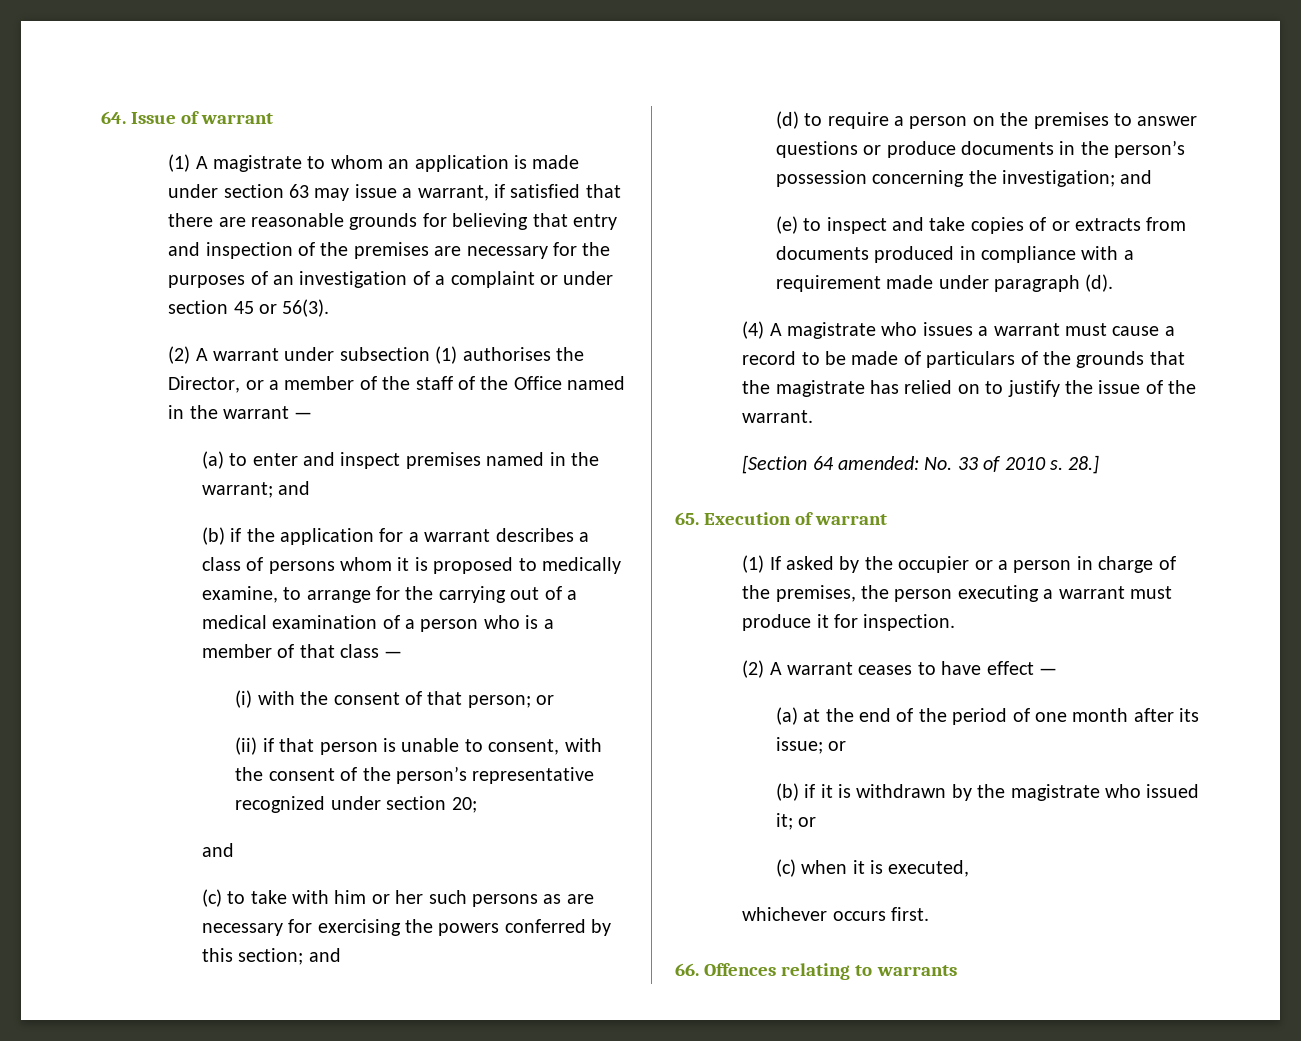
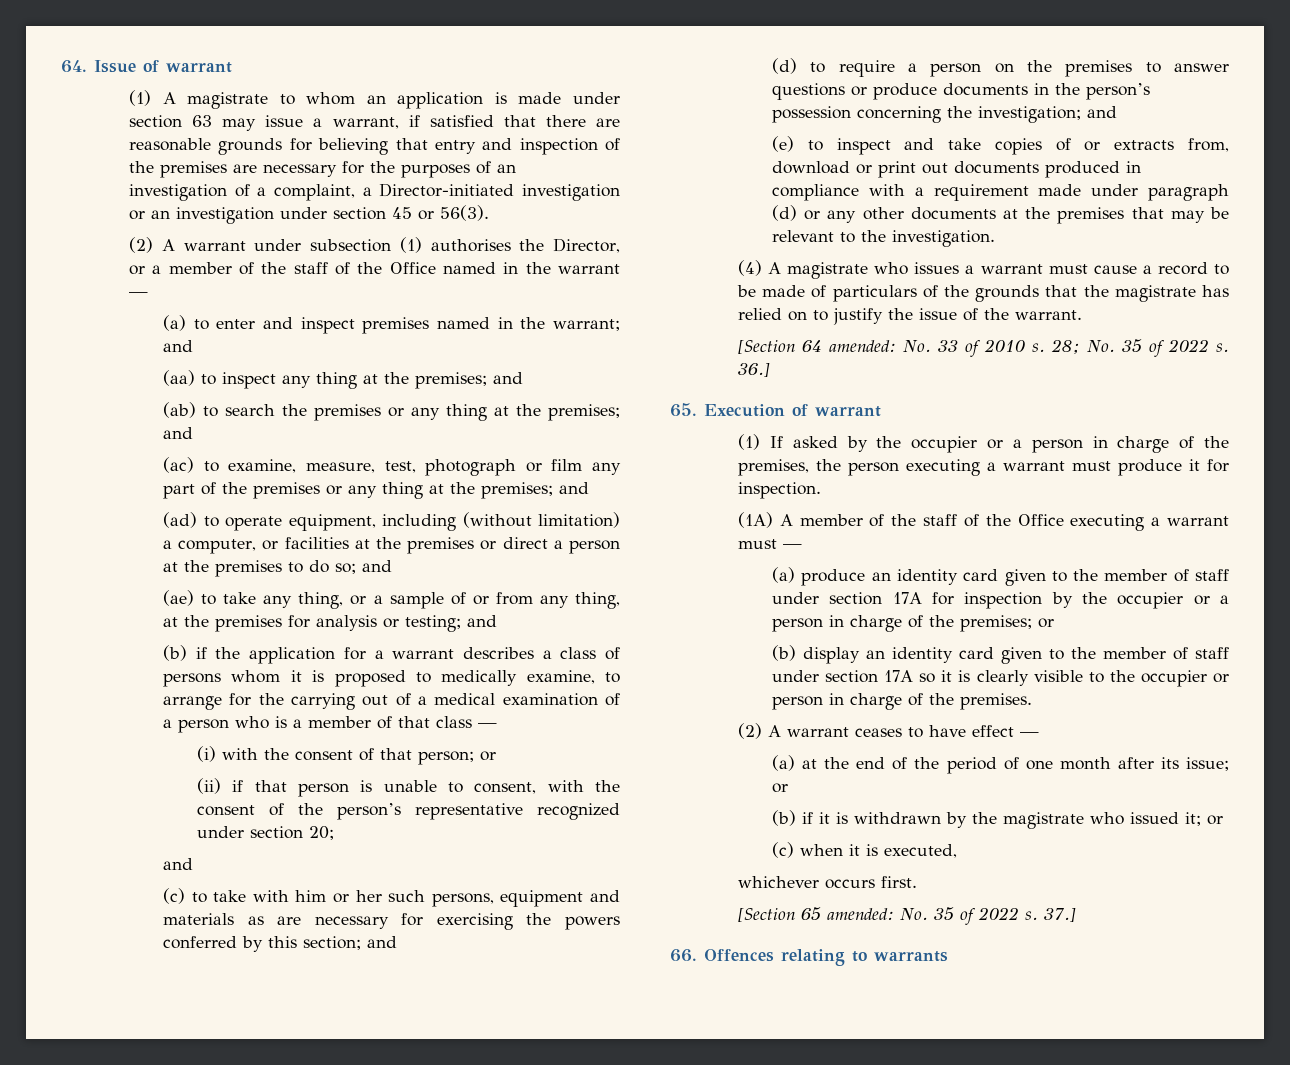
[450,271,558,288] complaint or -> [274,183,620,201] [129,207,275,224] complaint, a Director-initiated investigation or an investigation
(311, 488) none -> [163,370,524,389] [163,402,620,421] [163,427,194,439] [163,457,621,476] [163,482,590,499] [163,512,620,531] [163,537,620,554] [163,560,393,577] [163,590,621,609] [163,615,498,632] // (aa) to inspect any thing at the premises; and // (ab) to search the premises or any thing at the premises; and // (ac) to examine, measure, test, photograph or film any part of the premises or any thing at the premises; and // (ad) to operate equipment, including (without limitation) a computer, or facilities at the premises or direct a person at the premises to do so; and // (ae) to take any thing, or a sample of or from any thing, at the premises for analysis or testing; and
[471,894,538,907] persons -> [431,890,621,907] [163,913,235,925] persons, equipment and materials
[1146,217,1187,231] from -> [1188,138,1229,152] [772,161,949,178] from, download or print out
[1085,274,1114,292] (d). -> [772,205,1229,224] [772,230,996,247] (d) or any other documents at the premises that may be relevant to the investigation.
[1068,455,1100,474] 28.] -> [1051,339,1230,357] [738,362,771,377] 28; No. 35 of 2022 s. 36.]
(956, 622) none -> [738,512,1229,531] [738,539,803,549] [772,567,1229,586] [772,592,1229,609] [772,615,1055,632] [772,645,1229,664] [772,670,1229,687] [772,693,1033,710] // (1A) A member of the staff of the Office executing a warrant must — // (a) produce an identity card given to the member of staff under section 17A for inspection by the occupier or a person in charge of the premises; or // (b) display an identity card given to the member of staff under section 17A so it is clearly visible to the occupier or person in charge of the premises.
(929, 914) none -> [738,907,1077,925] // [Section 65 amended: No. 35 of 2022 s. 37.]

